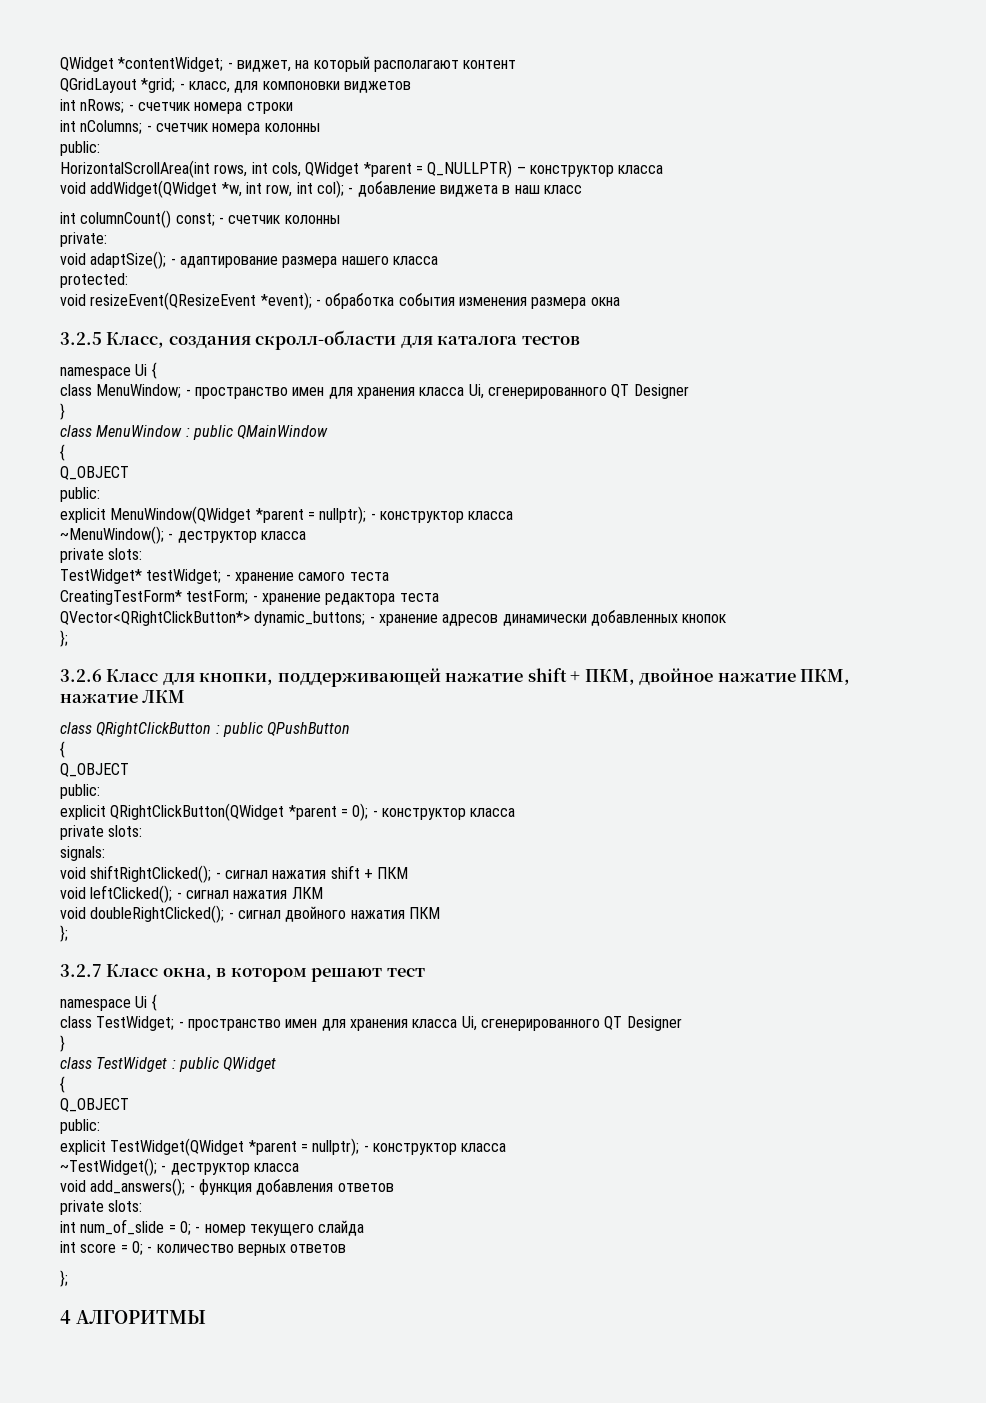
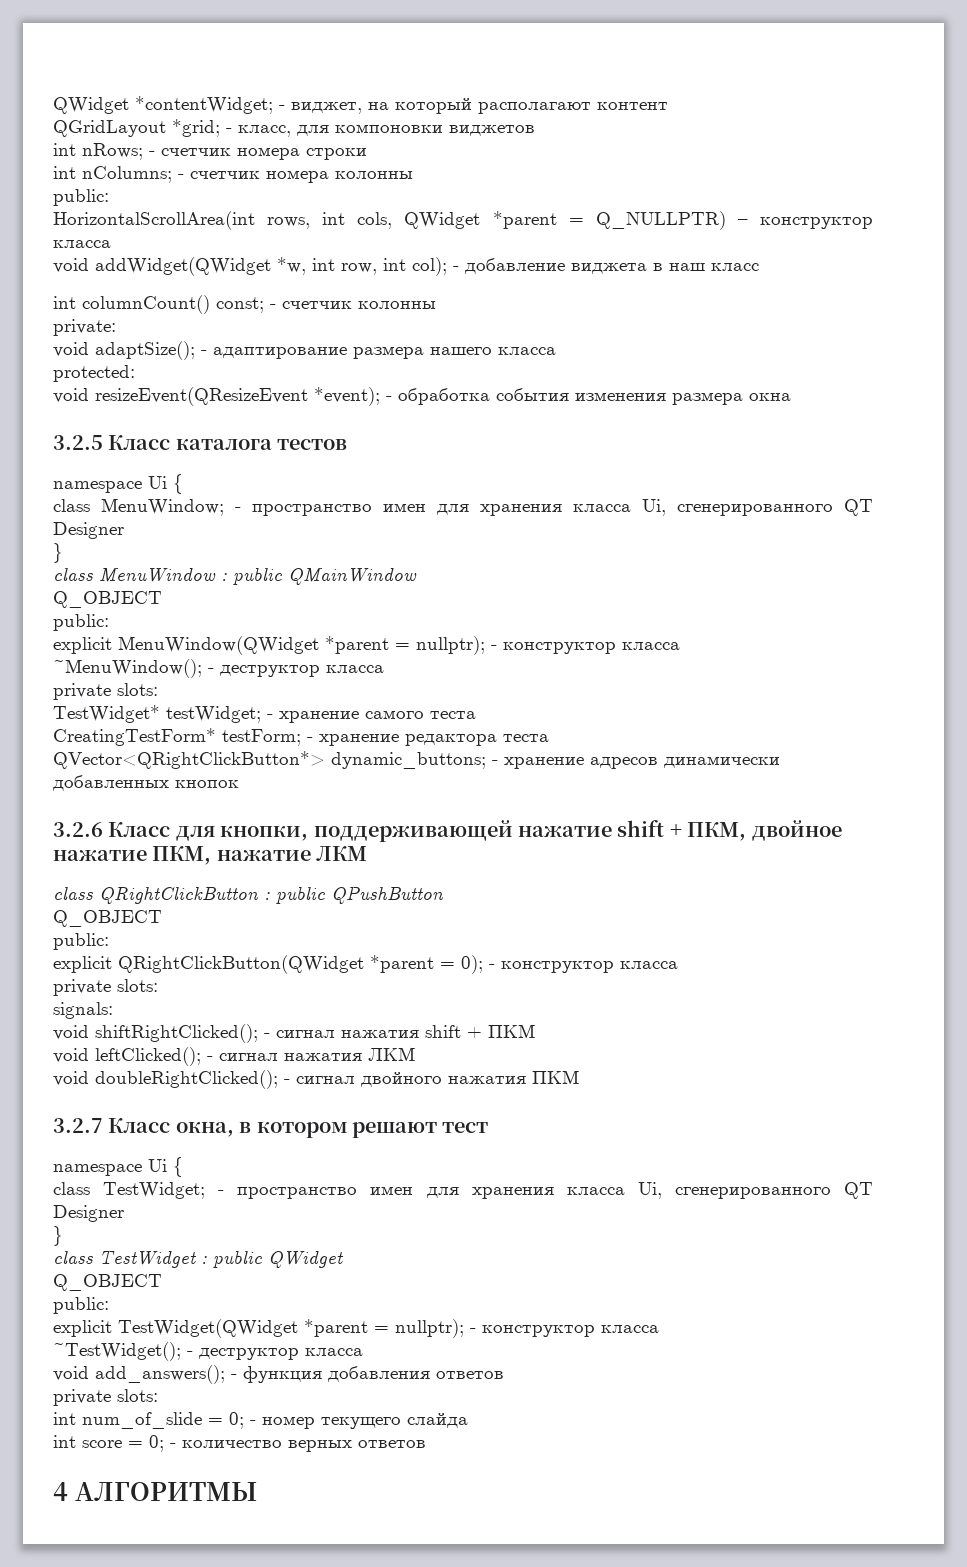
[106,330,433,350] Класс, создания скролл-области для -> [108,435,171,450] Класс
[60,444,65,461] // { -> (417, 576) none
[60,630,68,647] // }; -> (239, 784) none
[60,741,65,758] // { -> (444, 895) none
[60,925,68,942] // }; -> (579, 1077) none
[60,1076,65,1093] // { -> (344, 1259) none
[60,1270,68,1287] // }; -> (426, 1444) none

